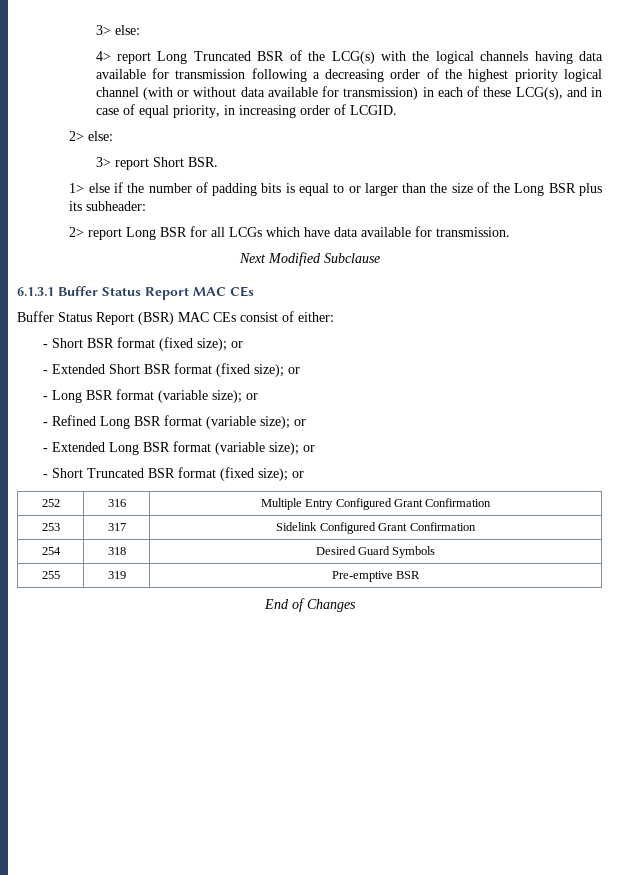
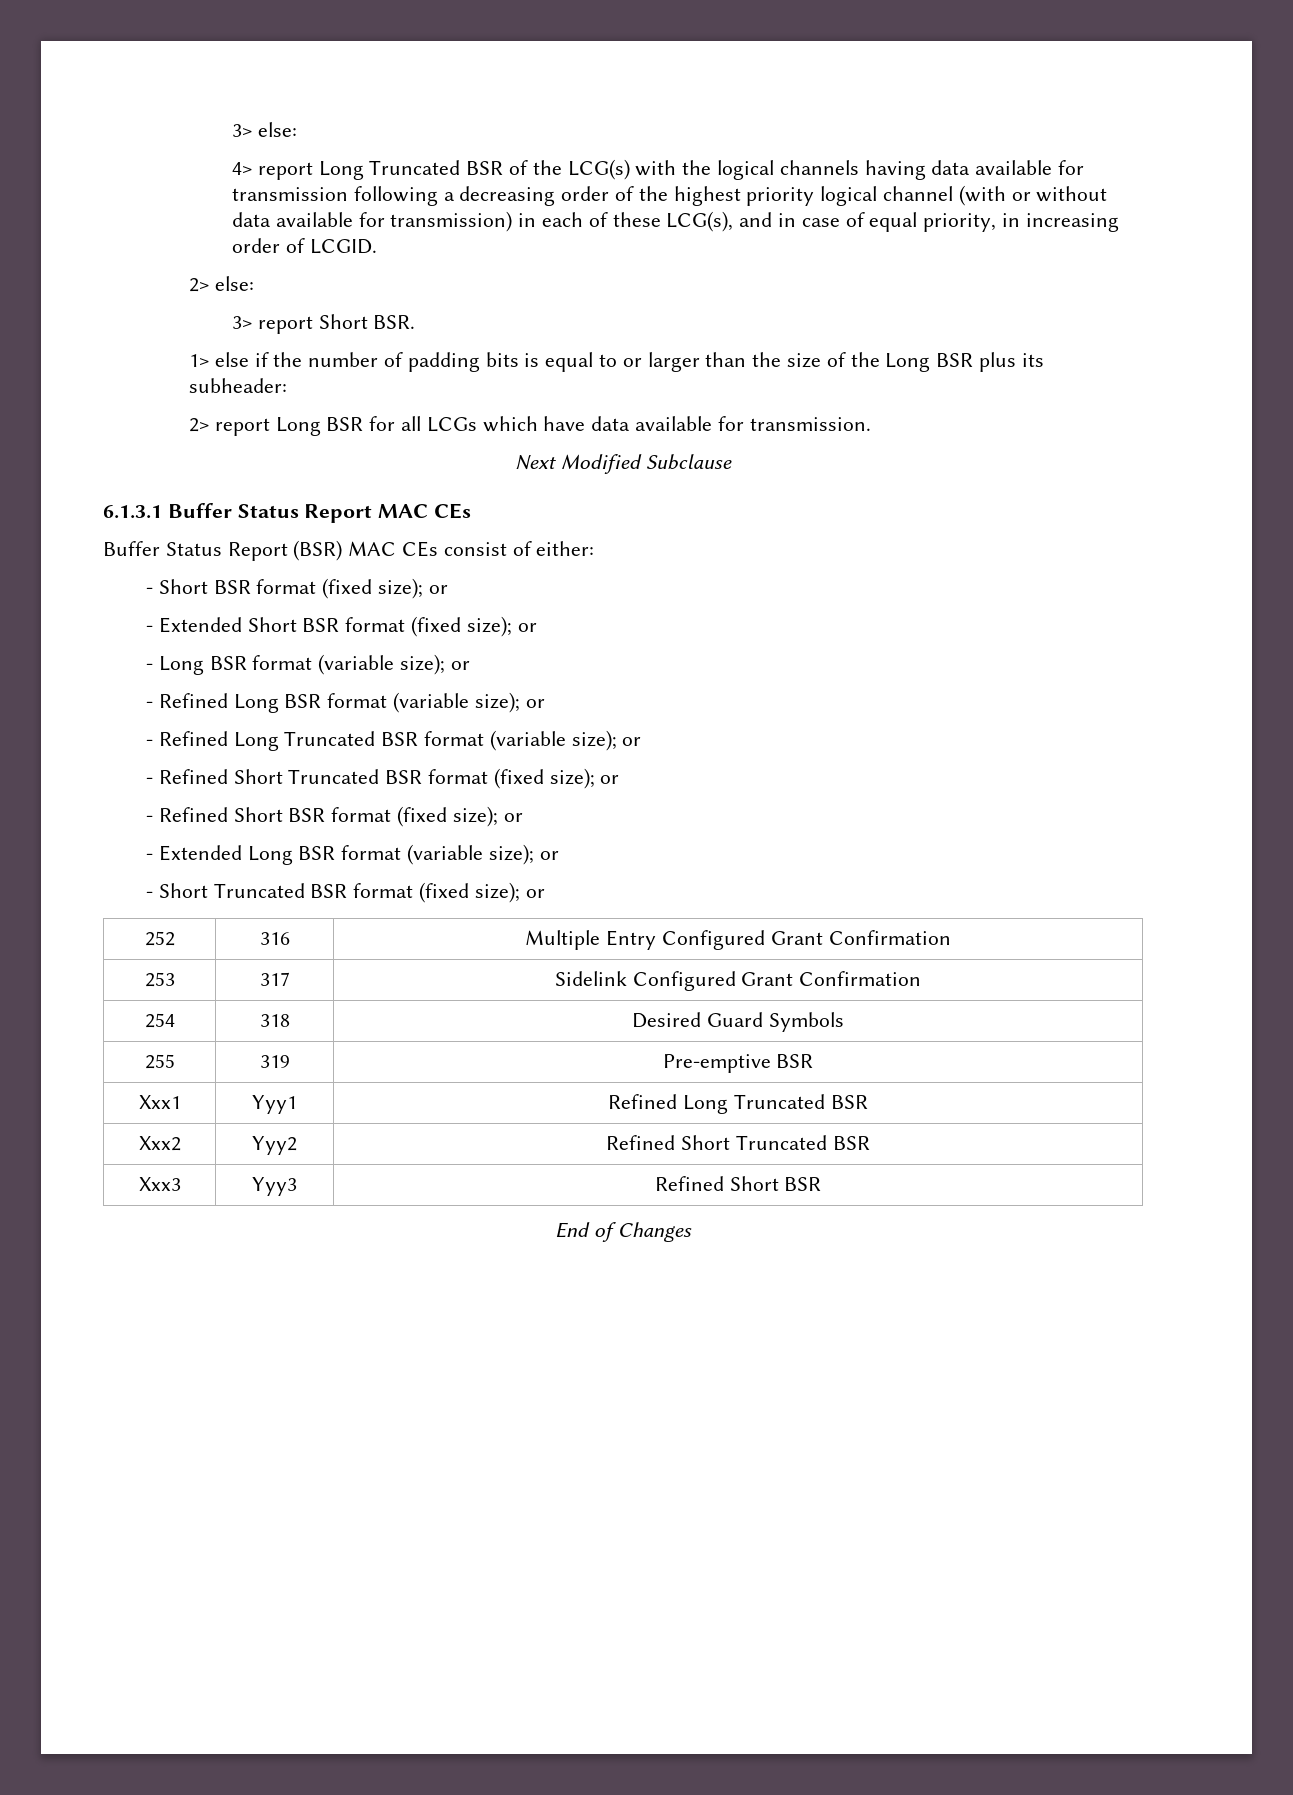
(307, 422) none -> [145,730,642,751] [145,768,620,789] [145,806,523,827] // - Refined Long Truncated BSR format (variable size); or // - Refined Short Truncated BSR format (fixed size); or // - Refined Short BSR format (fixed size); or
(421, 575) none -> [138,1095,181,1109] [252,1095,297,1114] [608,1094,868,1114] [138,1136,181,1151] [252,1136,297,1155] [606,1135,870,1150] [138,1177,181,1191] [252,1177,297,1196] [654,1176,822,1191] // Xxx1 | Yyy1 | Refined Long Truncated BSR // Xxx2 | Yyy2 | Refined Short Truncated BSR // Xxx3 | Yyy3 | Refined Short BSR

